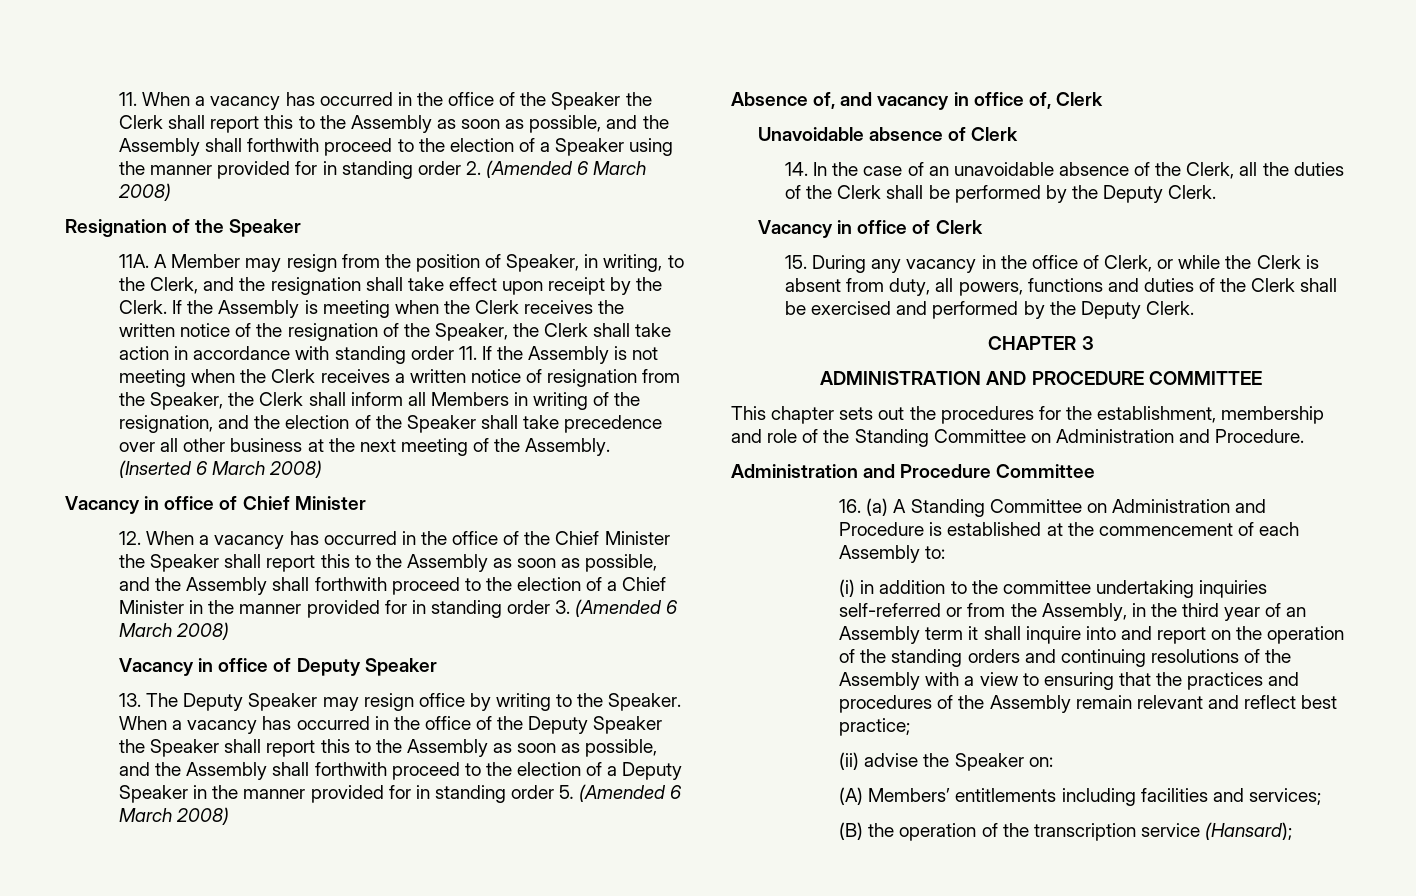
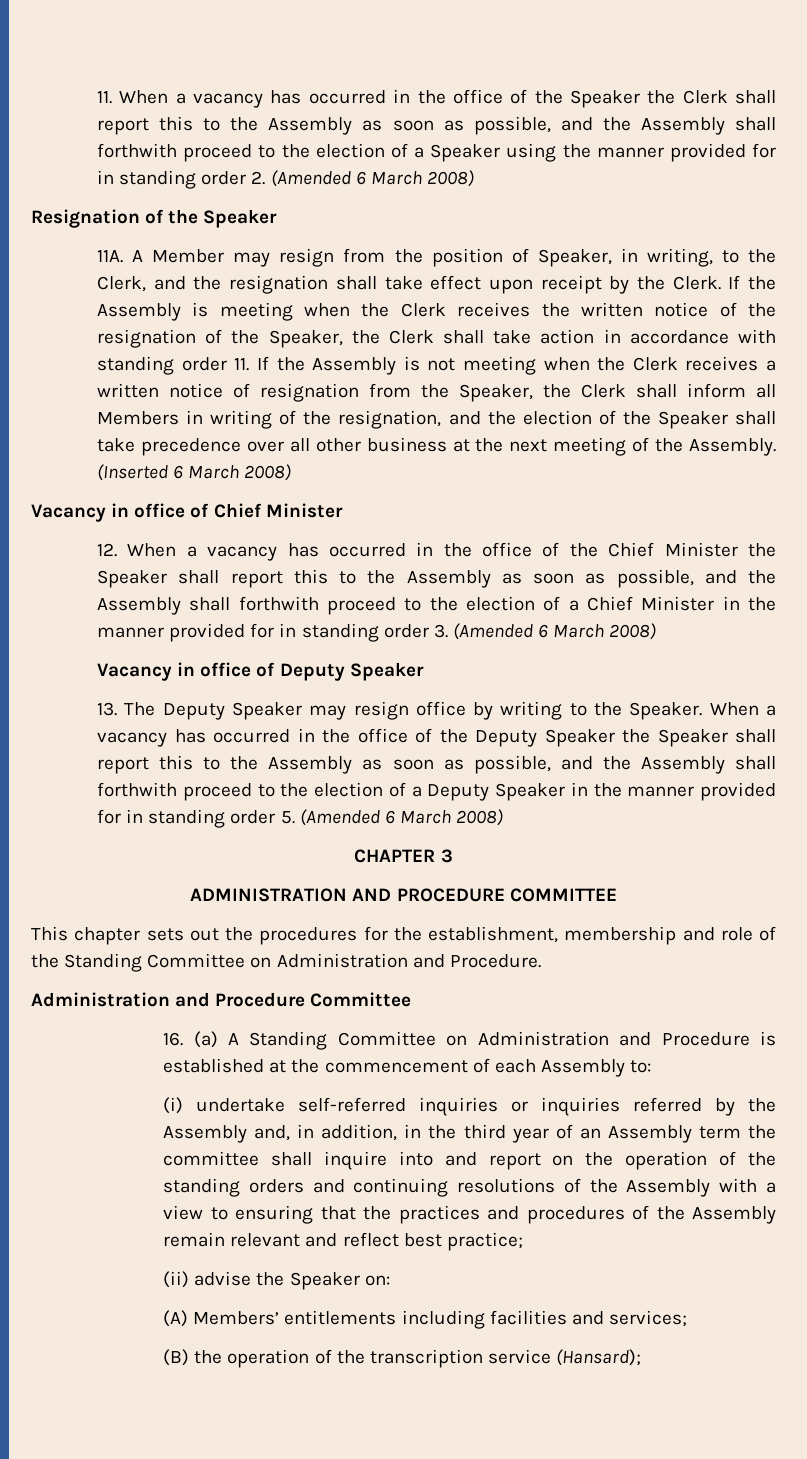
[731,92,1103,110] [758,127,1019,141] [785,162,1344,179] [785,185,1217,203] [758,220,983,238] [785,255,1319,273] [785,278,1338,296] [785,301,1194,319] // Absence of, and vacancy in office of, Clerk // Unavoidable absence of Clerk // 14. In the case of an unavoidable absence of the Clerk, all the duties of the Clerk shall be performed by the Deputy Clerk. // Vacancy in office of Clerk // 15. During any vacancy in the office of Clerk, or while the Clerk is absent from duty, all powers, functions and duties of the Clerk shall be exercised and performed by the Deputy Clerk. -> (504, 817) none
[860,580,1268,598] [839,603,1127,621] in addition to the committee undertaking inquiries self-referred or from the Assembly, -> [196,1097,777,1116] [163,1124,398,1143] undertake self-referred inquiries or inquiries referred by the Assembly and, in addition,
[968,626,979,640] it -> [747,1125,776,1139] [163,1151,260,1166] the committee

